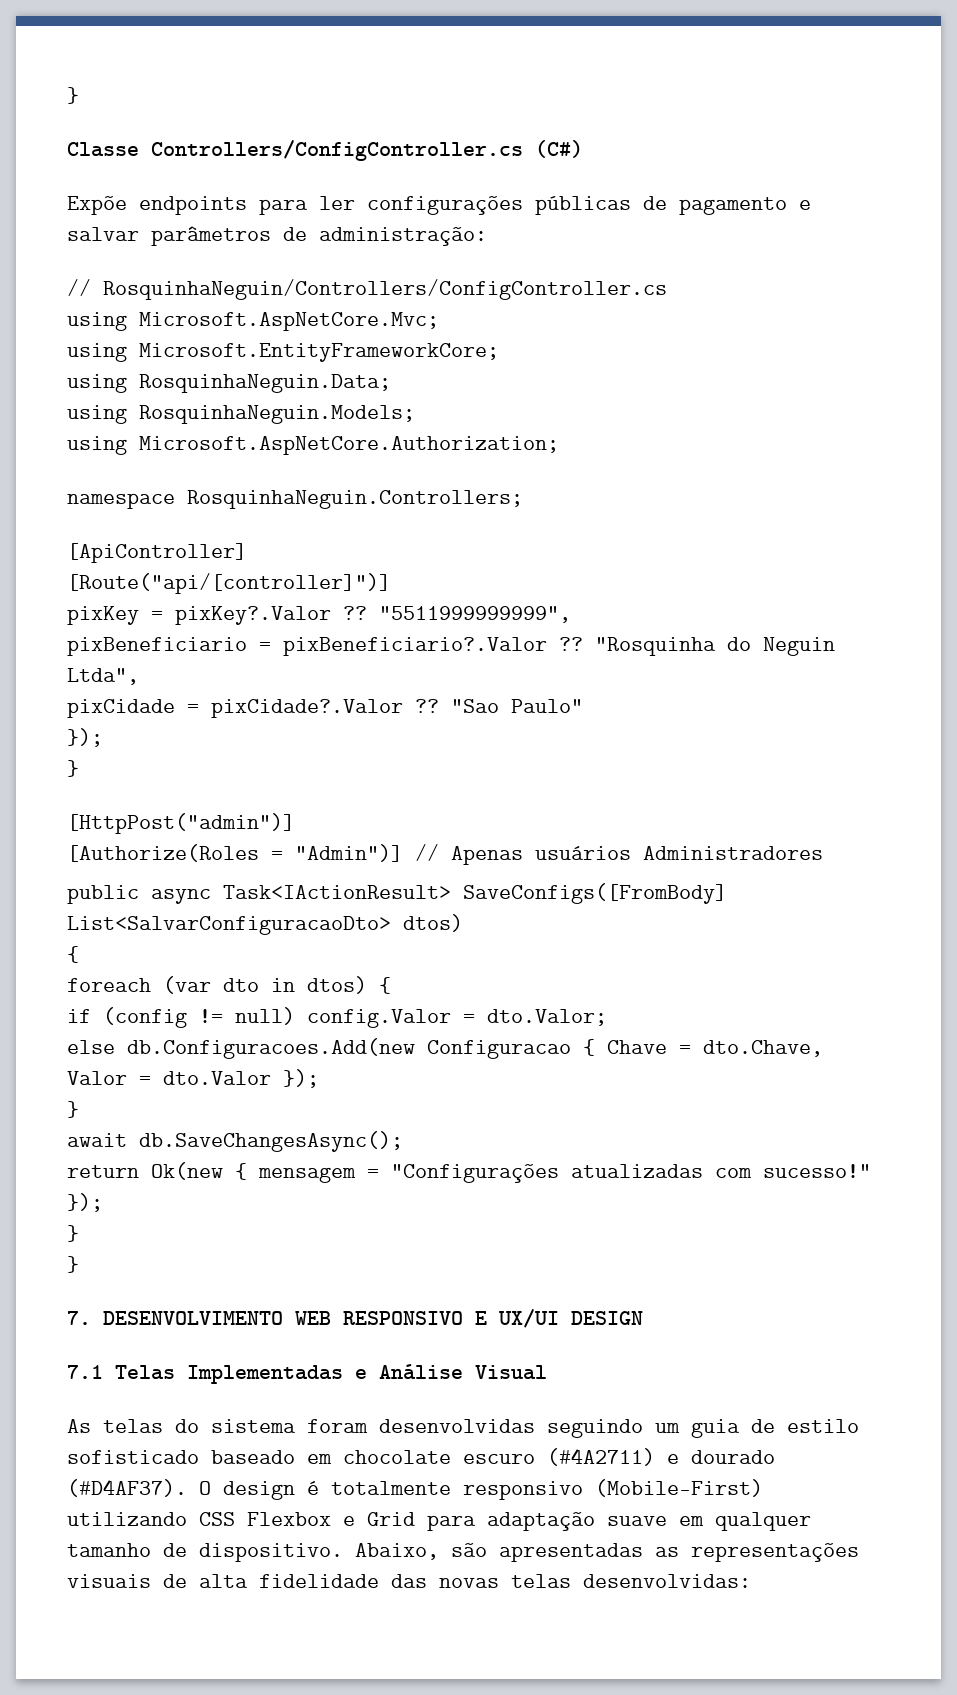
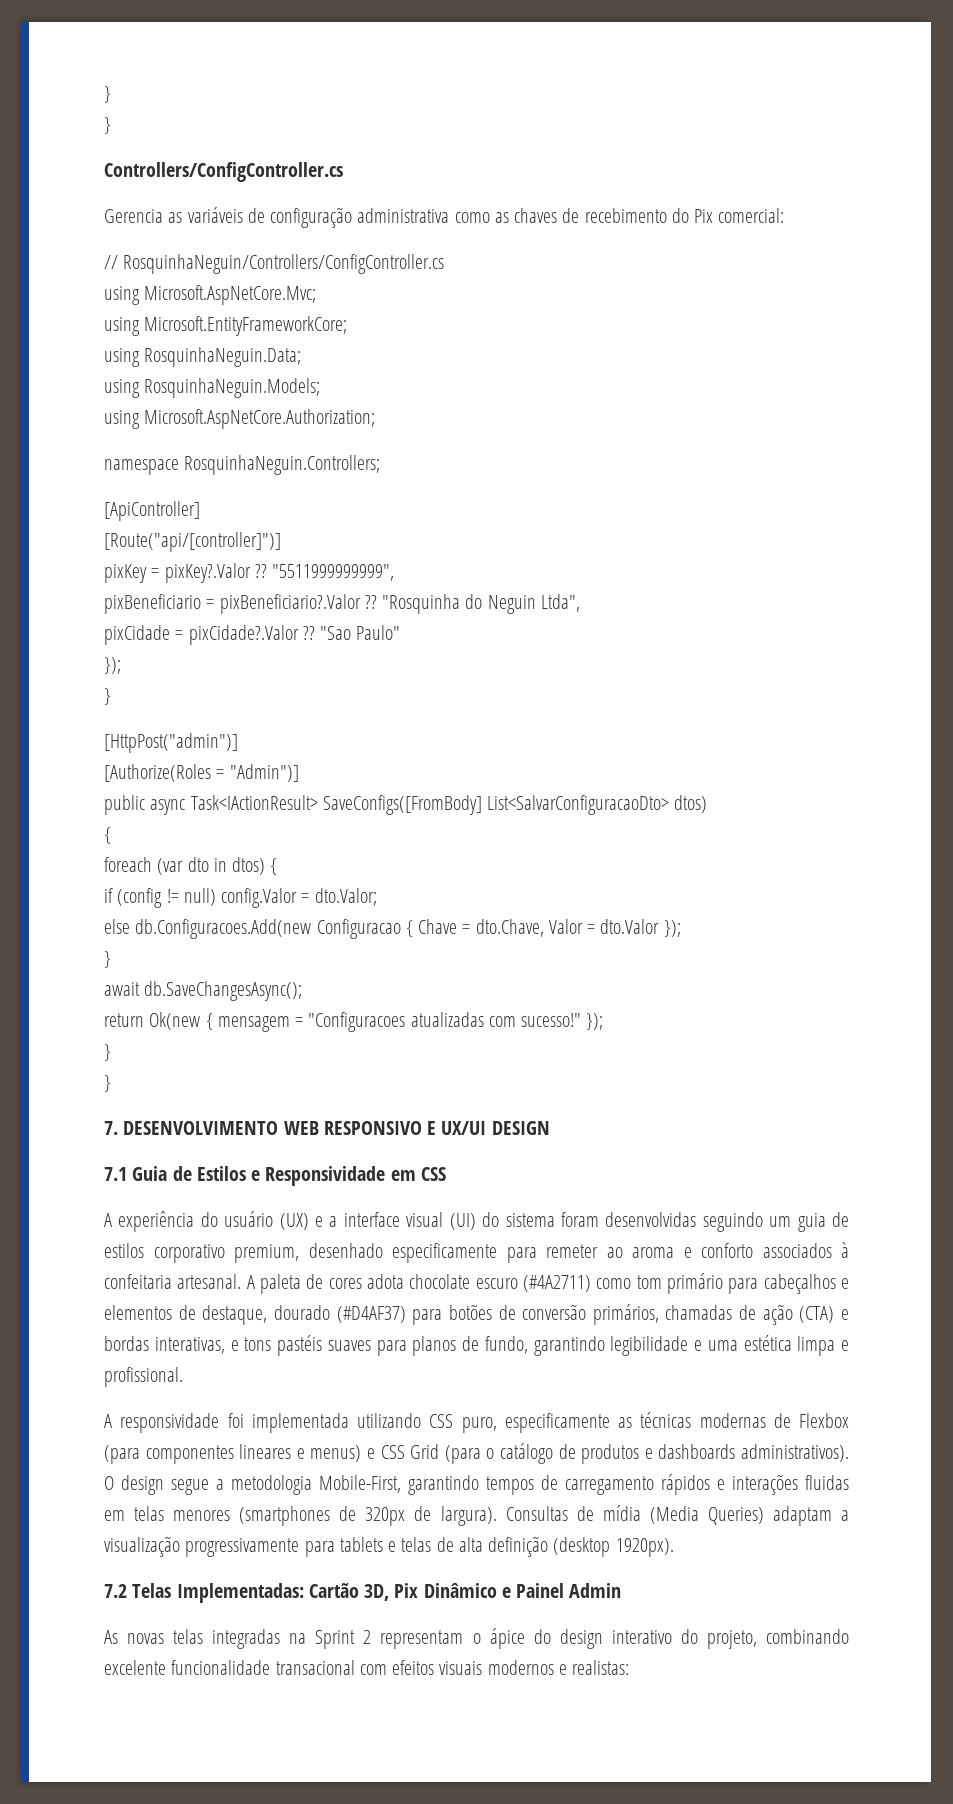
[67,87,79,104] [67,142,139,157] } // Classe -> [104,86,111,103] [104,117,111,134] } // } //
[535,140,583,158] [67,196,811,215] [67,226,487,246] (C#) // Expõe endpoints para ler configurações públicas de pagamento e salvar parâmetros de administração: -> [104,207,785,228] // Gerencia as variáveis de configuração administrativa como as chaves de recebimento do Pix comercial:
[415,844,823,865] // Apenas usuários Administradores -> (299, 773) none
[391,1164,559,1183] "Configurações -> [308,1012,406,1032] "Configuracoes
[115,1364,547,1384] [67,1419,163,1433] Telas Implementadas e Análise Visual // As telas -> [132,1166,446,1186] [104,1211,476,1232] Guia de Estilos e Responsividade em CSS // A experiência do usuário (UX) e a interface visual (UI)
[787,1419,859,1433] [67,1448,775,1466] [67,1479,763,1500] [67,1512,811,1531] [67,1543,859,1562] [67,1574,751,1588] estilo sofisticado baseado em chocolate escuro (#4A2711) e dourado (#D4AF37). O design é totalmente responsivo (Mobile-First) utilizando CSS Flexbox e Grid para adaptação suave em qualquer tamanho de dispositivo. Abaixo, são apresentadas as representações visuais de alta fidelidade das novas telas desenvolvidas: -> [104,1242,849,1263] [104,1273,850,1294] [104,1304,849,1325] [104,1335,849,1356] [104,1367,183,1387] [104,1412,849,1433] [104,1443,850,1464] [104,1474,849,1495] [104,1505,849,1526] [104,1536,674,1557] [104,1583,622,1603] [104,1628,850,1649] [104,1660,630,1675] estilos corporativo premium, desenhado especificamente para remeter ao aroma e conforto associados à confeitaria artesanal. A paleta de cores adota chocolate escuro (#4A2711) como tom primário para cabeçalhos e elementos de destaque, dourado (#D4AF37) para botões de conversão primários, chamadas de ação (CTA) e bordas interativas, e tons pastéis suaves para planos de fundo, garantindo legibilidade e uma estética limpa e profissional. // A responsividade foi implementada utilizando CSS puro, especificamente as técnicas modernas de Flexbox (para componentes lineares e menus) e CSS Grid (para o catálogo de produtos e dashboards administrativos). O design segue a metodologia Mobile-First, garantindo tempos de carregamento rápidos e interações fluidas em telas menores (smartphones de 320px de largura). Consultas de mídia (Media Queries) adaptam a visualização progressivamente para tablets e telas de alta definição (desktop 1920px). // 7.2 Telas Implementadas: Cartão 3D, Pix Dinâmico e Painel Admin // As novas telas integradas na Sprint 2 representam o ápice do design interativo do projeto, combinando excelente funcionalidade transacional com efeitos visuais modernos e realistas:

